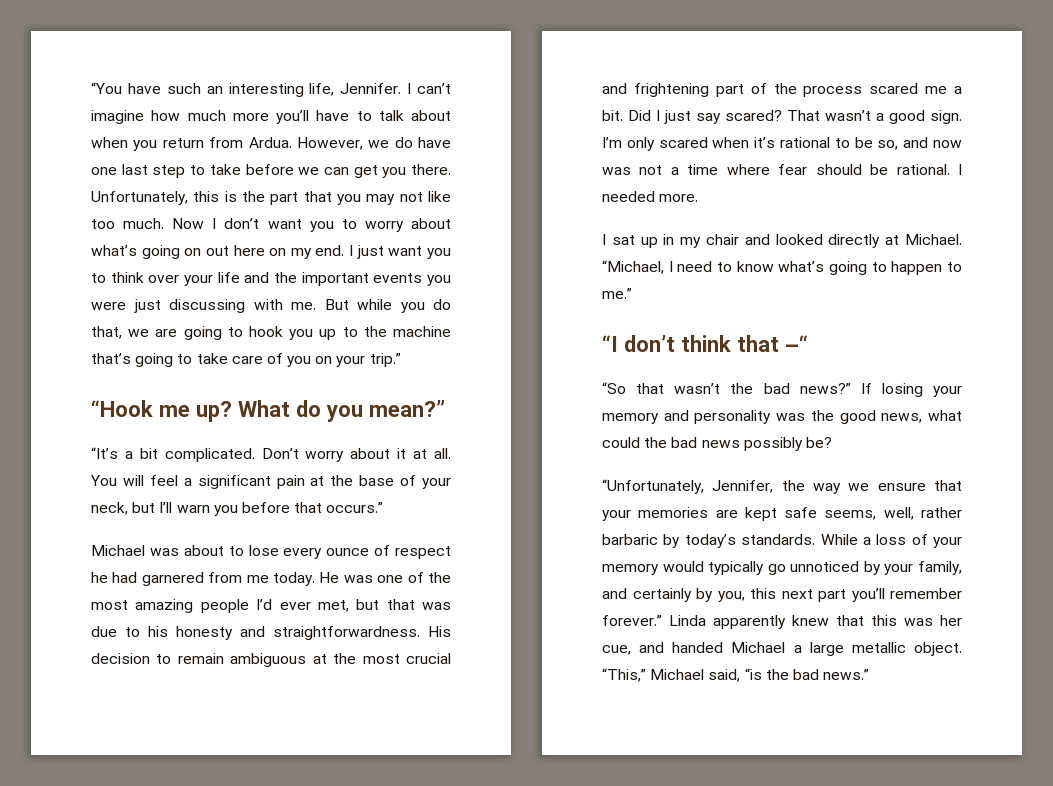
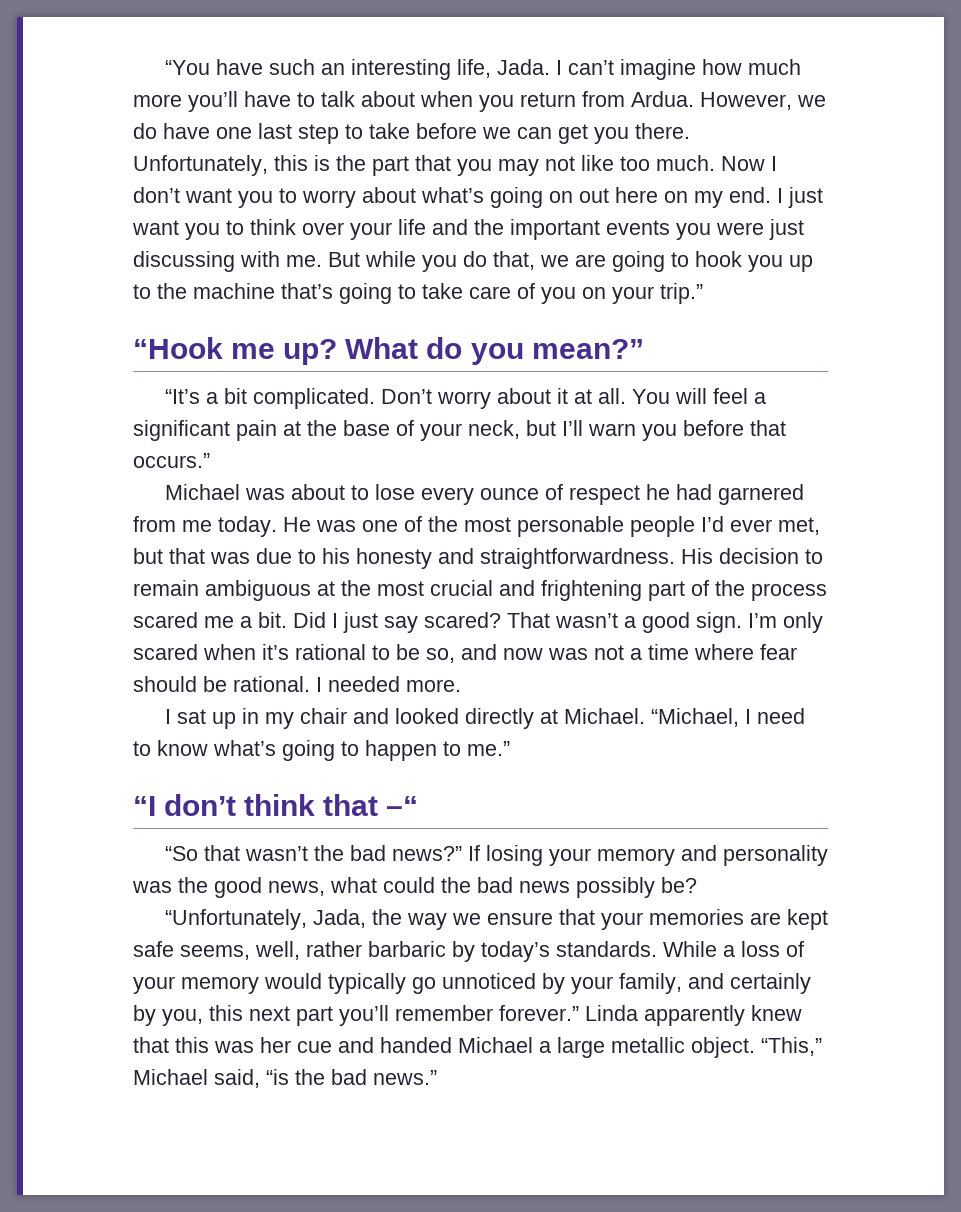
[340,83,402,94] Jennifer. -> [496,59,550,75] Jada.
[135,599,194,613] amazing -> [517,516,624,537] personable
[712,480,774,493] Jennifer, -> [312,909,366,928] Jada,
[602,645,631,655] cue, -> [297,1041,332,1053] cue

